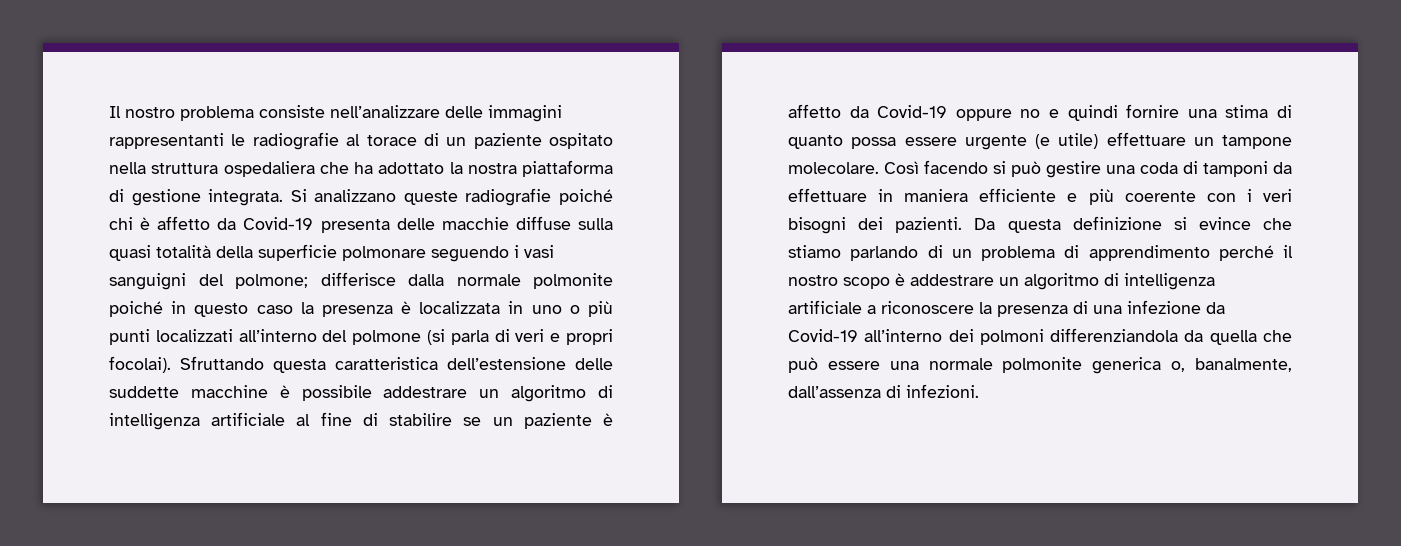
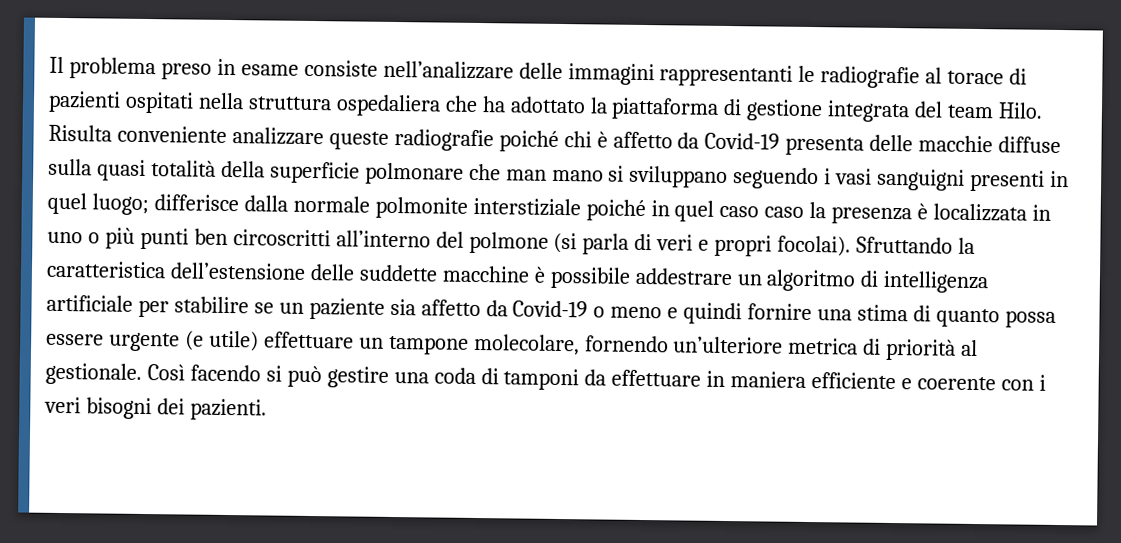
[125,106,254,121] nostro problema -> [68,57,299,80] problema preso in esame
[446,133,613,149] un paziente ospitato -> [48,90,194,114] pazienti ospitati
[467,163,517,174] nostra -> (608, 105) none
[208,189,397,206] integrata. Si analizzano -> [827,100,1044,123] [48,124,324,146] integrata del team Hilo. Risulta conveniente analizzare
[431,245,554,262] [109,273,308,290] seguendo i vasi sanguigni del polmone; -> [468,163,1070,192] [47,192,149,216] che man mano si sviluppano seguendo i vasi sanguigni presenti in quel luogo;
(613, 281) none -> [472,197,581,217] interstiziale
[194,303,249,317] questo -> [674,200,760,222] quel caso
[155,329,233,342] localizzati -> [193,228,331,247] ben circoscritti
[273,359,326,373] questa -> [957,237,975,254] la
[296,412,378,426] al fine di -> [137,299,169,318] per
[603,413,613,426] [788,104,1041,121] è affetto da Covid-19 oppure no -> [389,298,663,319] sia affetto da Covid-19 o meno
[788,162,879,174] molecolare. -> [473,333,979,361] [45,362,142,385] molecolare, fornendo un’ulteriore metrica di priorità al gestionale.
[1088,189,1114,205] più -> (913, 384) none
[974,216,1292,233] [788,245,1293,261] [788,273,1215,290] [788,300,1225,317] [788,328,1292,345] [788,357,1292,374] [788,384,979,398] Da questa definizione si evince che stiamo parlando di un problema di apprendimento perché il nostro scopo è addestrare un algoritmo di intelligenza artificiale a riconoscere la presenza di una infezione da Covid-19 all’interno dei polmoni differenziandola da quella che può essere una normale polmonite generica o, banalmente, dall’assenza di infezioni. -> (267, 409) none

